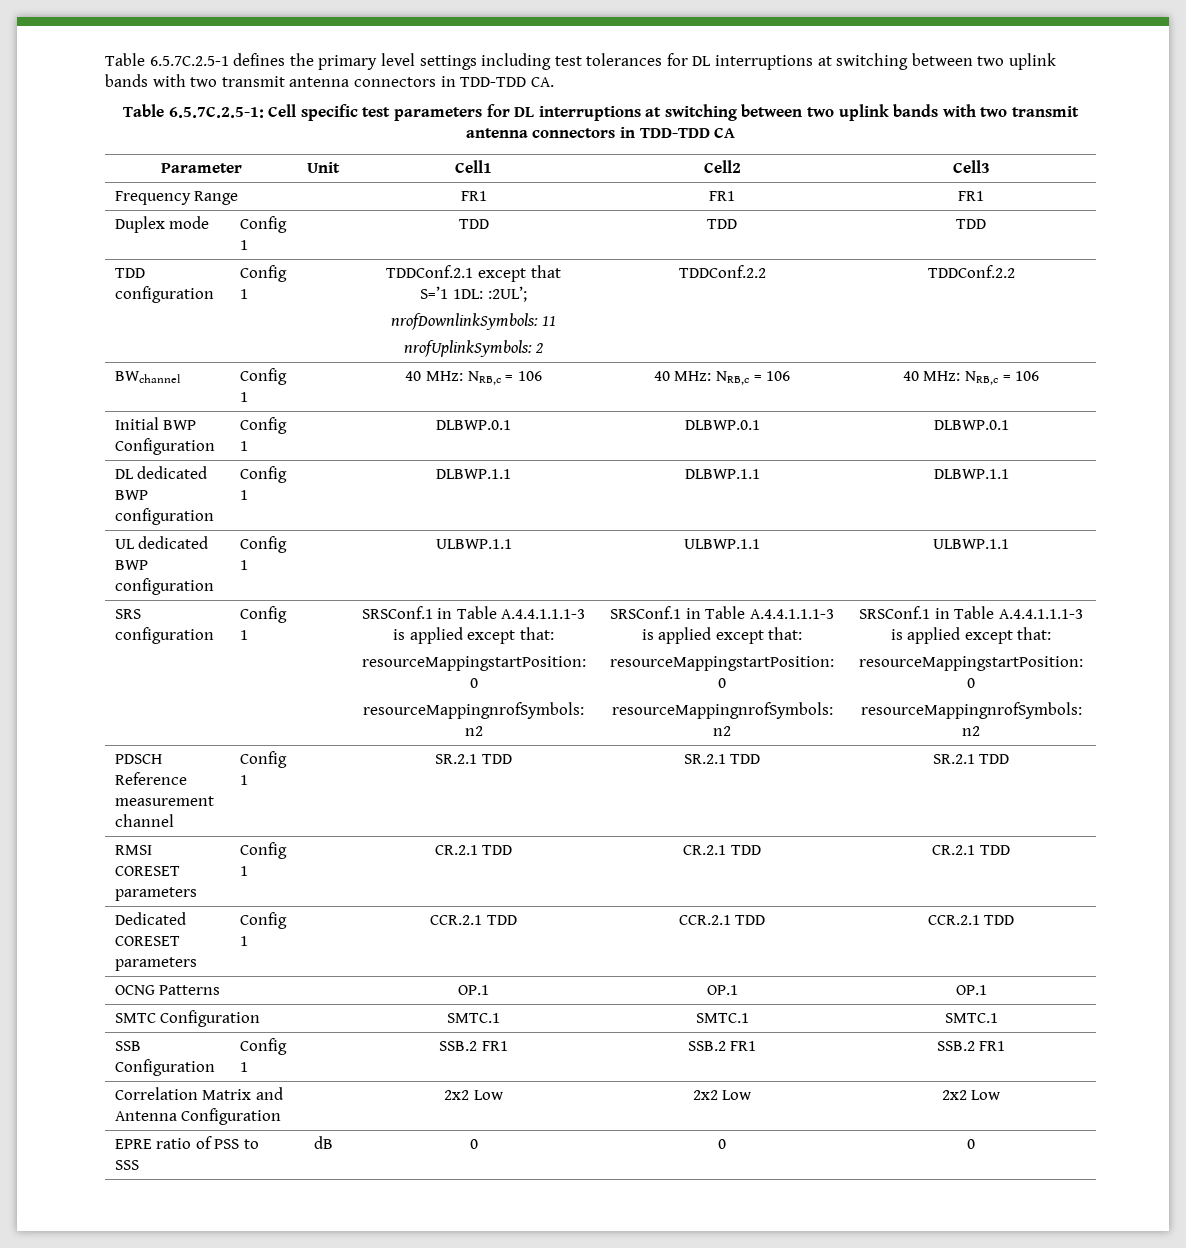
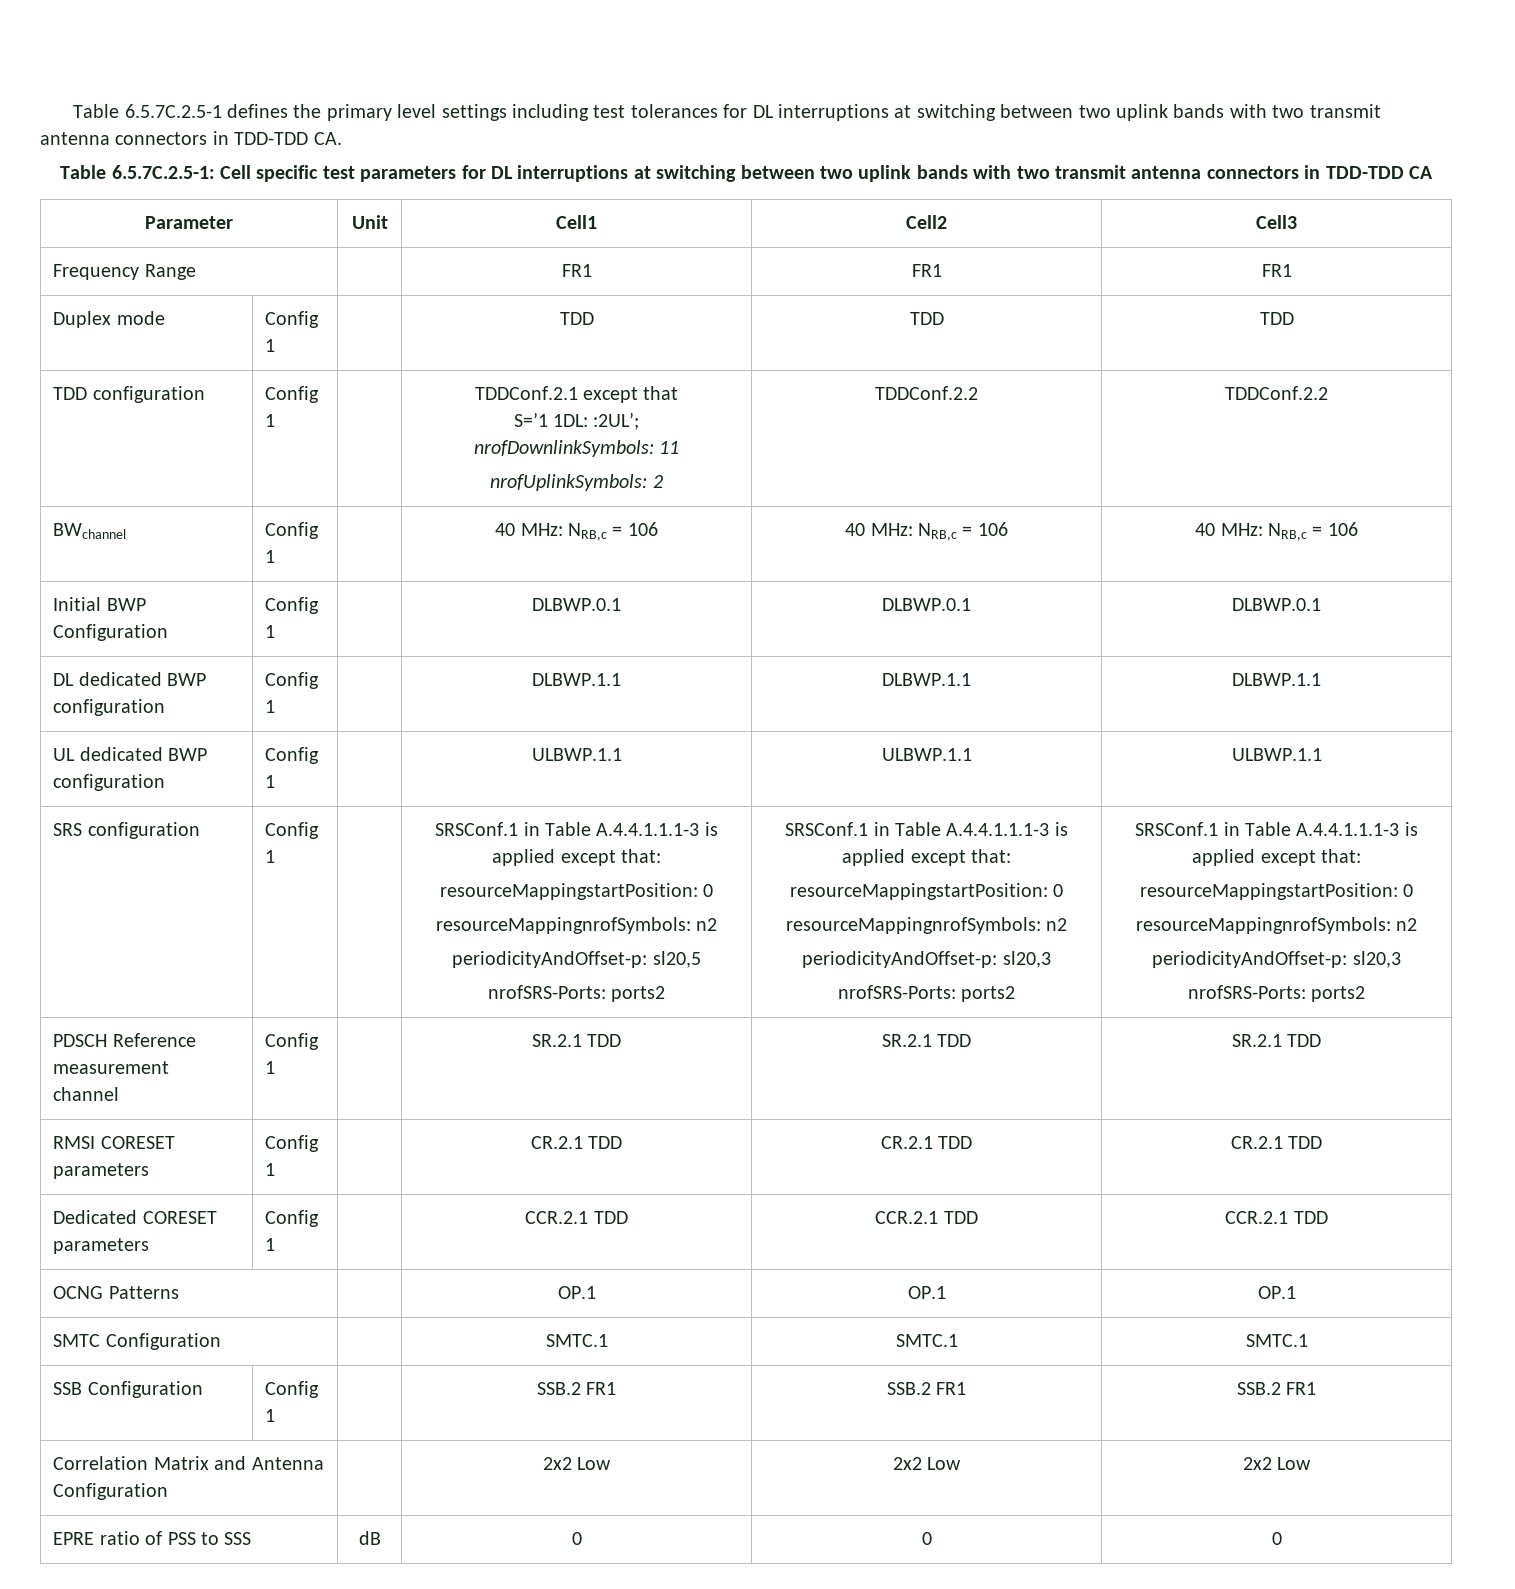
(483, 731) none -> [452,951,701,968] [487,985,666,1002] // periodicityAndOffset-p: sl20,5 // nrofSRS-Ports: ports2
(731, 731) none -> [802,951,1051,968] [837,985,1016,1002] // periodicityAndOffset-p: sl20,3 // nrofSRS-Ports: ports2
(980, 731) none -> [1152,951,1401,968] [1187,985,1366,1002] // periodicityAndOffset-p: sl20,3 // nrofSRS-Ports: ports2

